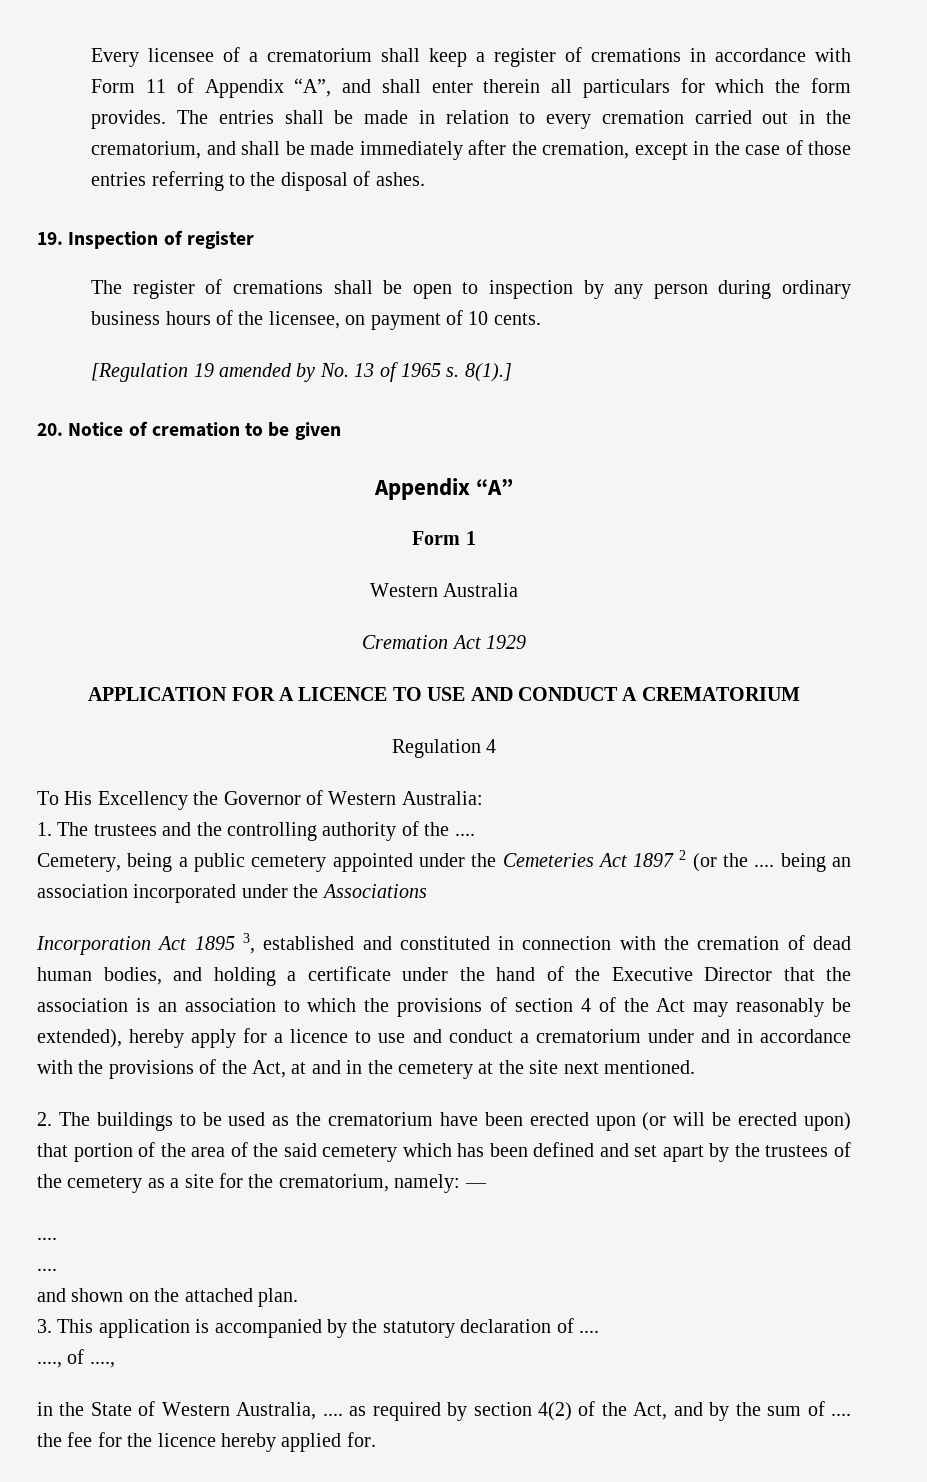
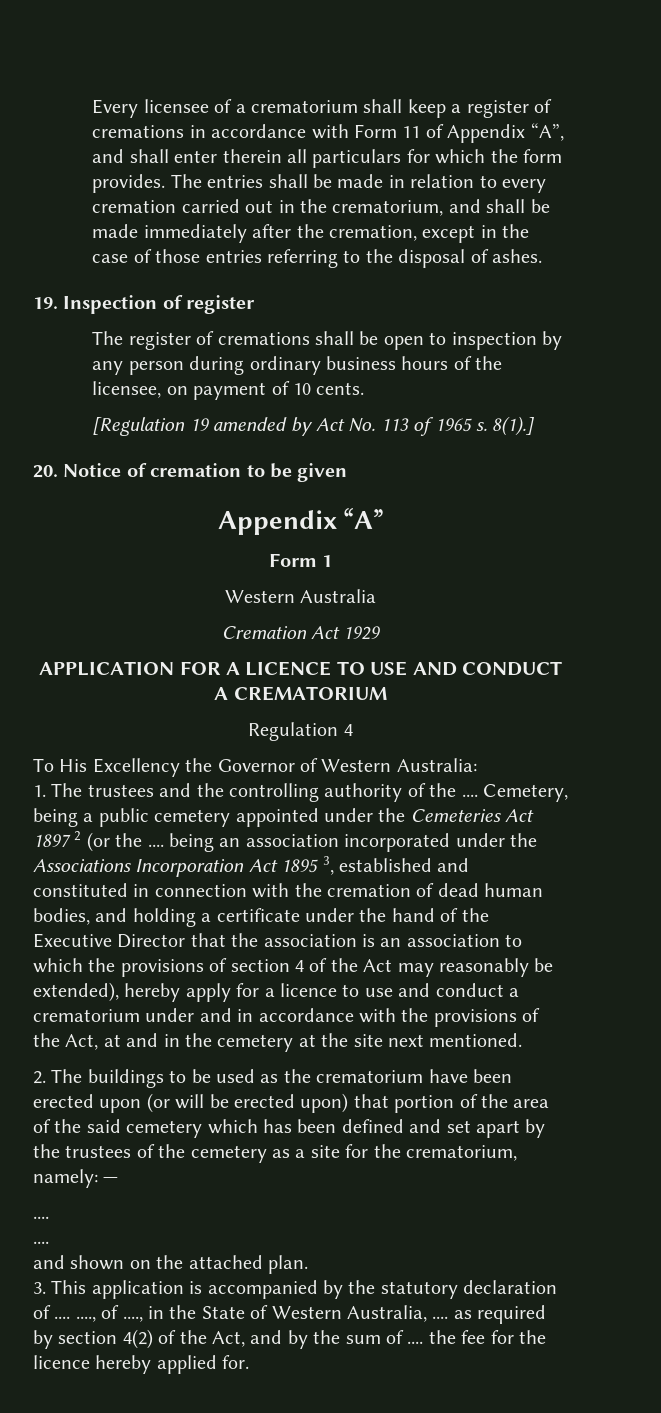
[319,363,375,377] No. 13 -> [315,418,409,432] Act No. 113
(475, 834) // -> (478, 795) none
(427, 891) // -> (131, 865) none
(599, 1331) // -> (71, 1317) none
(115, 1364) // -> (143, 1319) none

